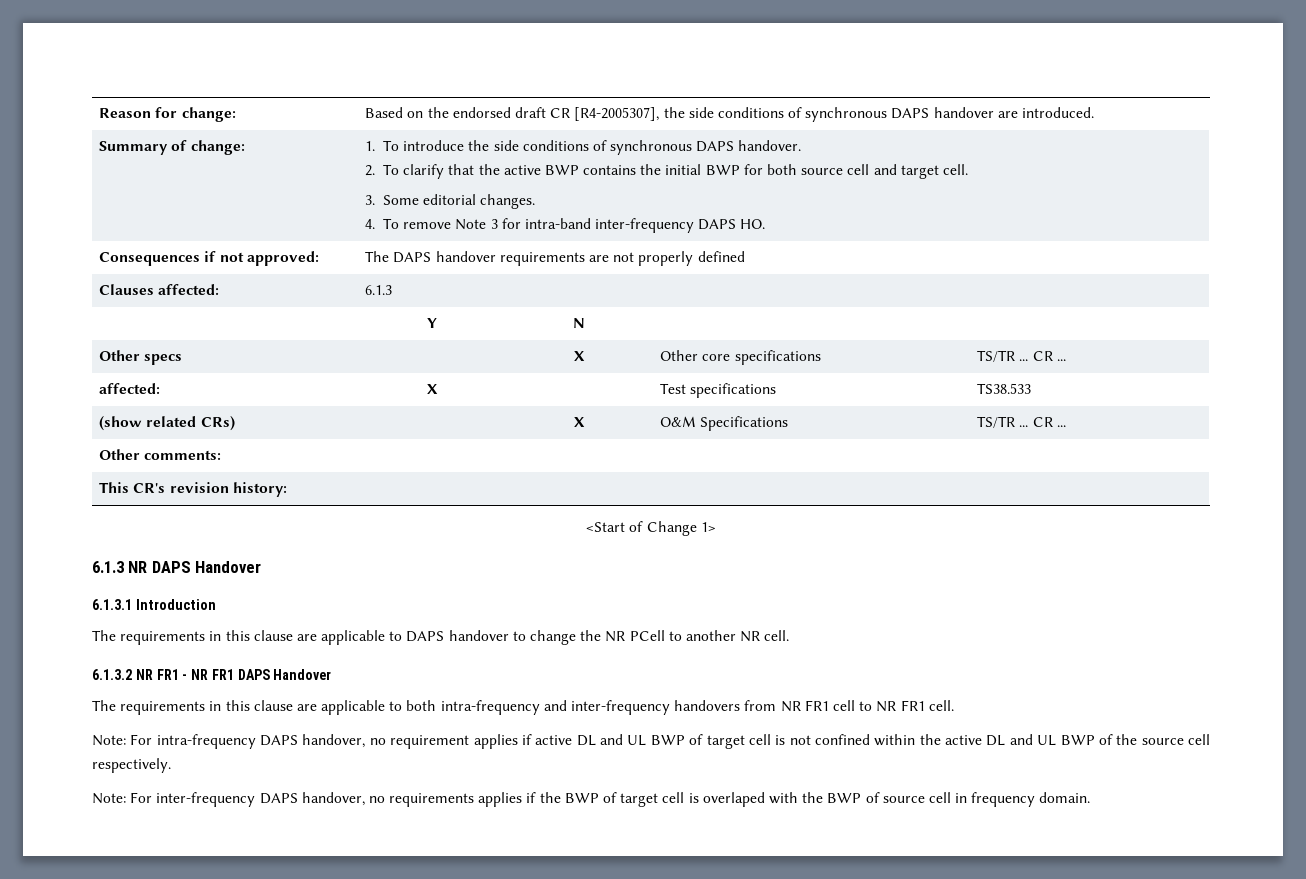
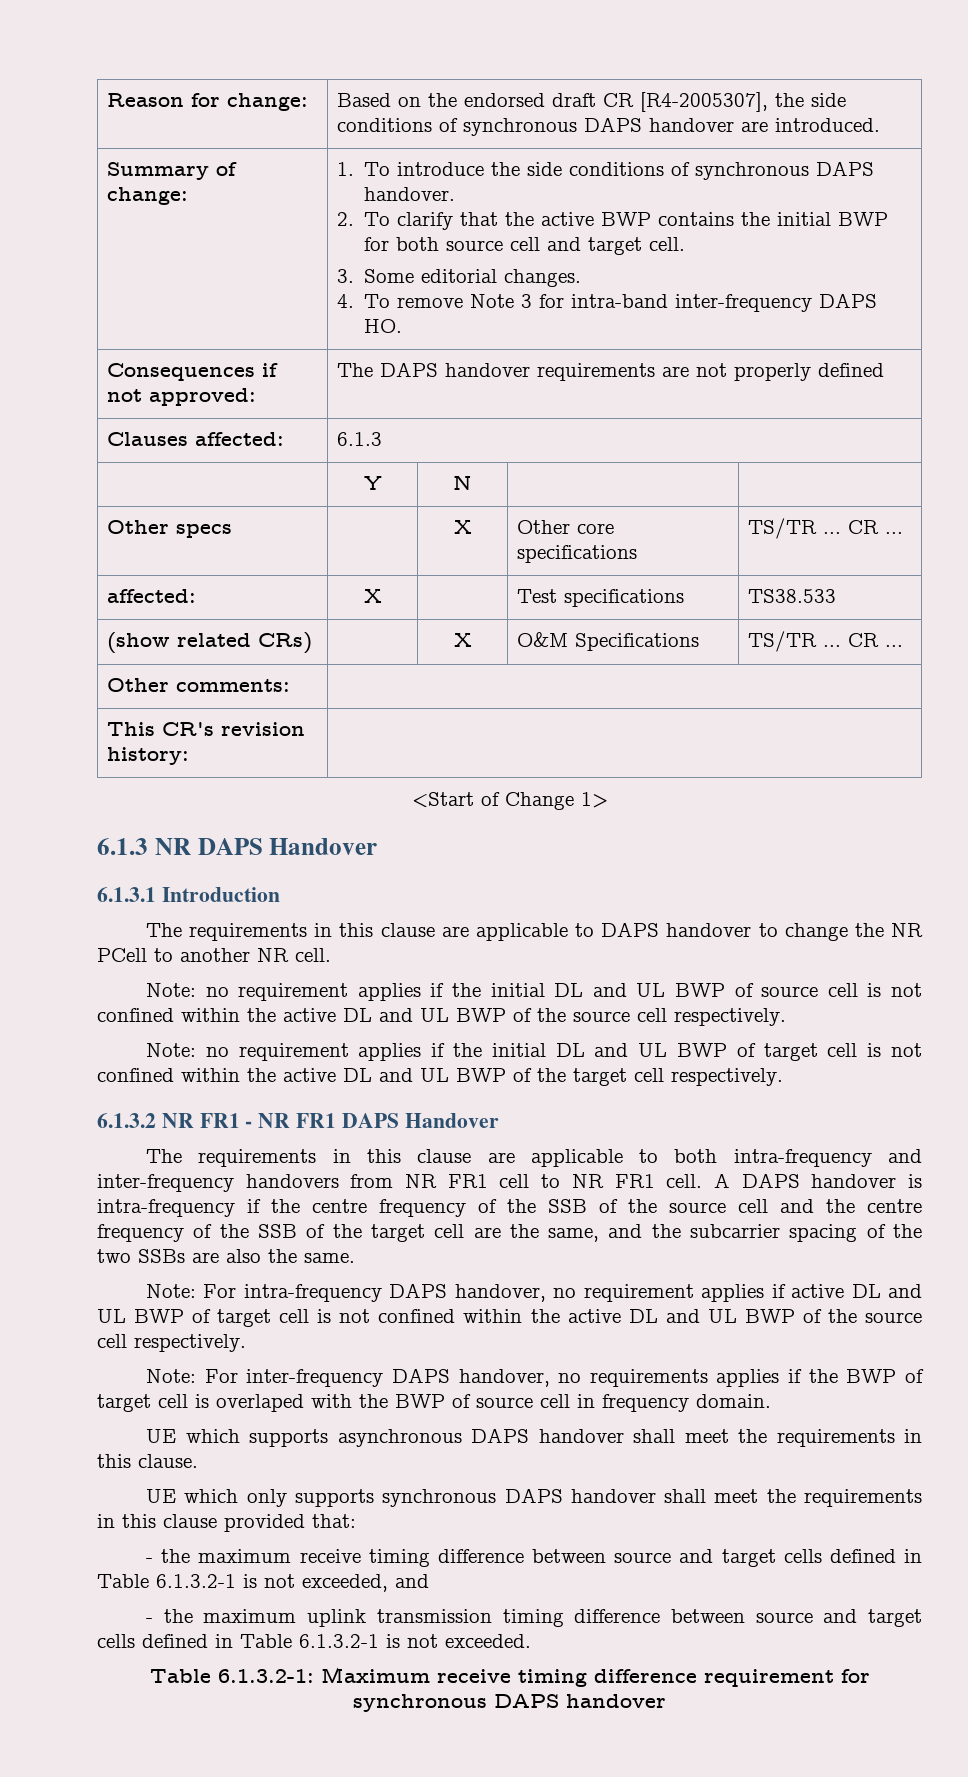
(790, 635) none -> [146,983,922,1001] [97,1008,786,1026] [146,1043,922,1061] [97,1068,783,1086] // Note: no requirement applies if the initial DL and UL BWP of source cell is not confined within the active DL and UL BWP of the source cell respectively. // Note: no requirement applies if the initial DL and UL BWP of target cell is not confined within the active DL and UL BWP of the target cell respectively.
(954, 705) none -> [713,1173,923,1188] [97,1199,922,1217] [97,1224,922,1242] [97,1249,355,1263] A DAPS handover is intra-frequency if the centre frequency of the SSB of the source cell and the centre frequency of the SSB of the target cell are the same, and the subcarrier spacing of the two SSBs are also the same.
(1091, 797) none -> [146,1428,923,1447] [97,1454,198,1468] [146,1488,922,1507] [97,1514,356,1532] [146,1549,922,1567] [97,1574,429,1592] [146,1609,922,1627] [97,1634,531,1648] [149,1667,870,1687] [353,1694,666,1712] // UE which supports asynchronous DAPS handover shall meet the requirements in this clause. // UE which only supports synchronous DAPS handover shall meet the requirements in this clause provided that: // - the maximum receive timing difference between source and target cells defined in Table 6.1.3.2-1 is not exceeded, and // - the maximum uplink transmission timing difference between source and target cells defined in Table 6.1.3.2-1 is not exceeded. // Table 6.1.3.2-1: Maximum receive timing difference requirement for synchronous DAPS handover

